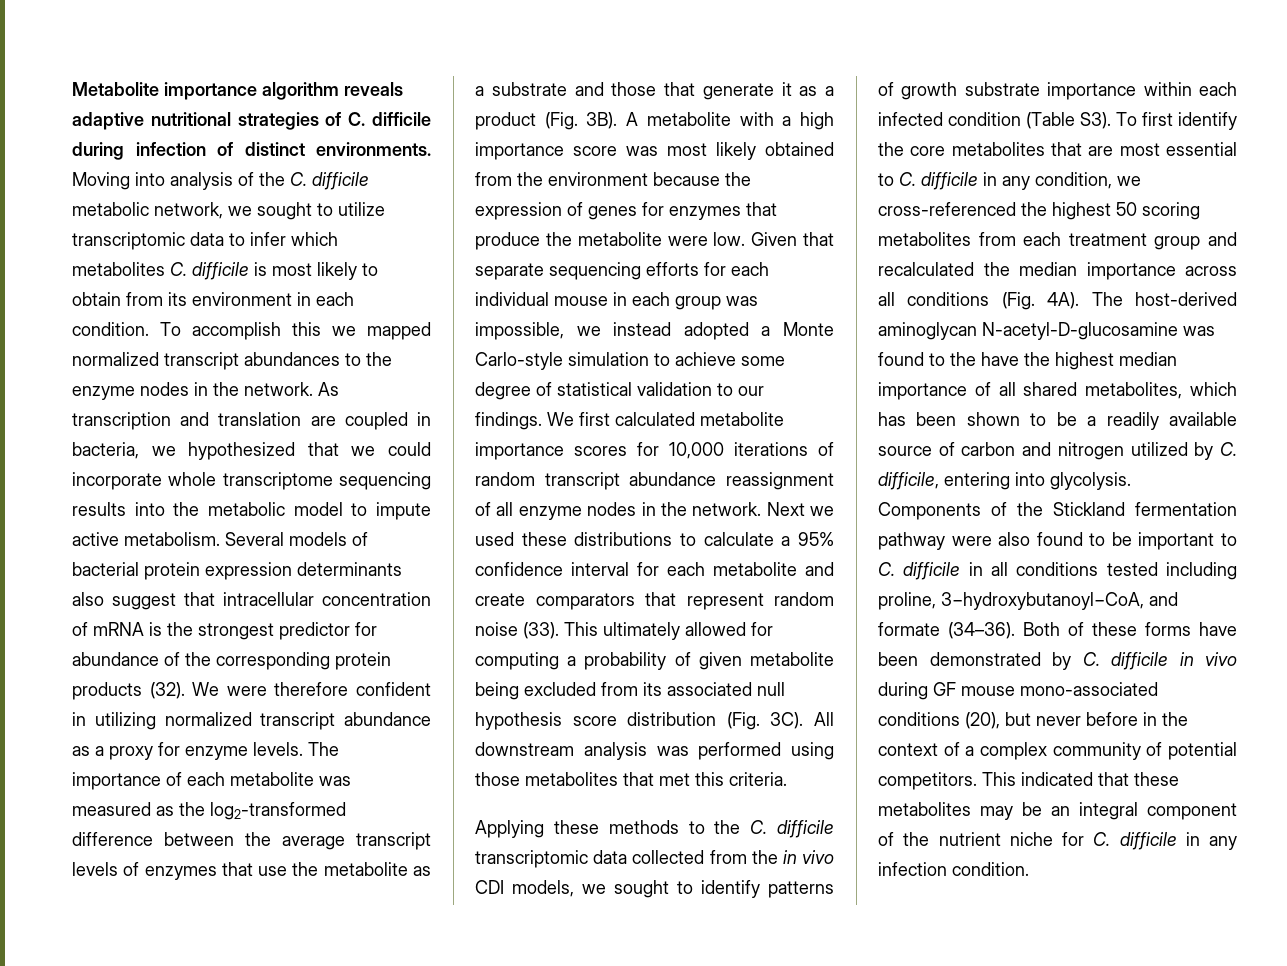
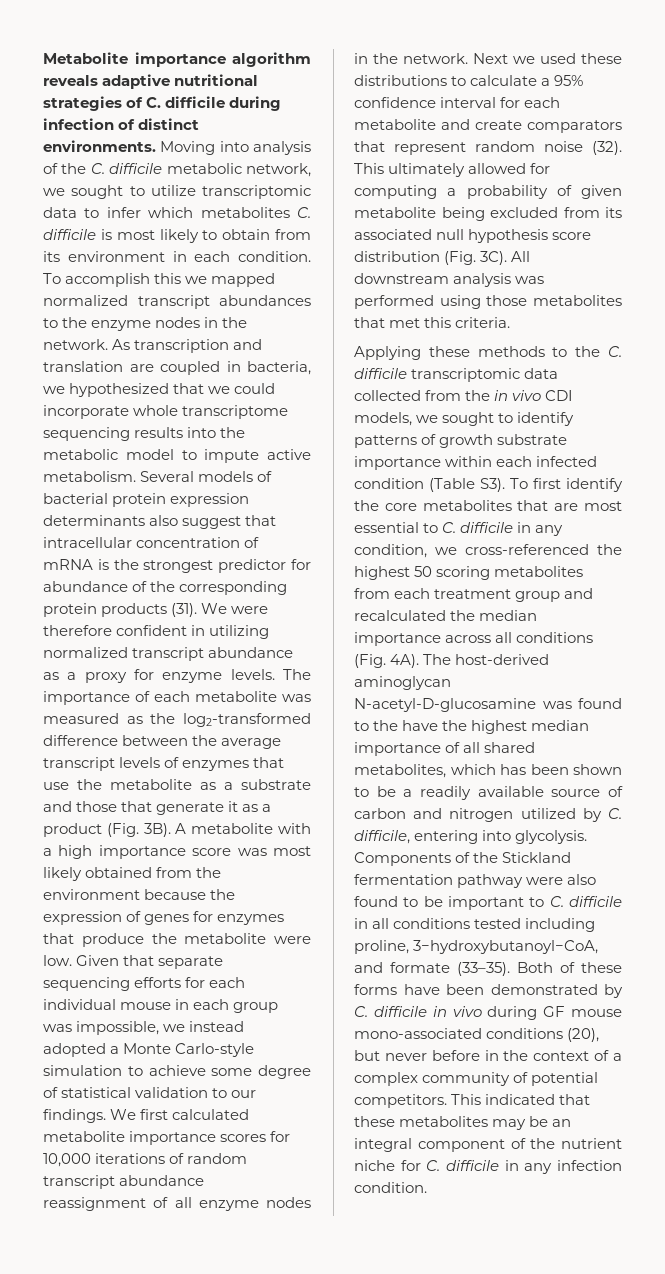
[149,682,185,699] (32). -> [171,603,198,617] (31).
[523,622,559,639] (33). -> [592,141,622,155] (32).
[948,622,1015,639] (34–36). -> [457,962,510,976] (33–35).

